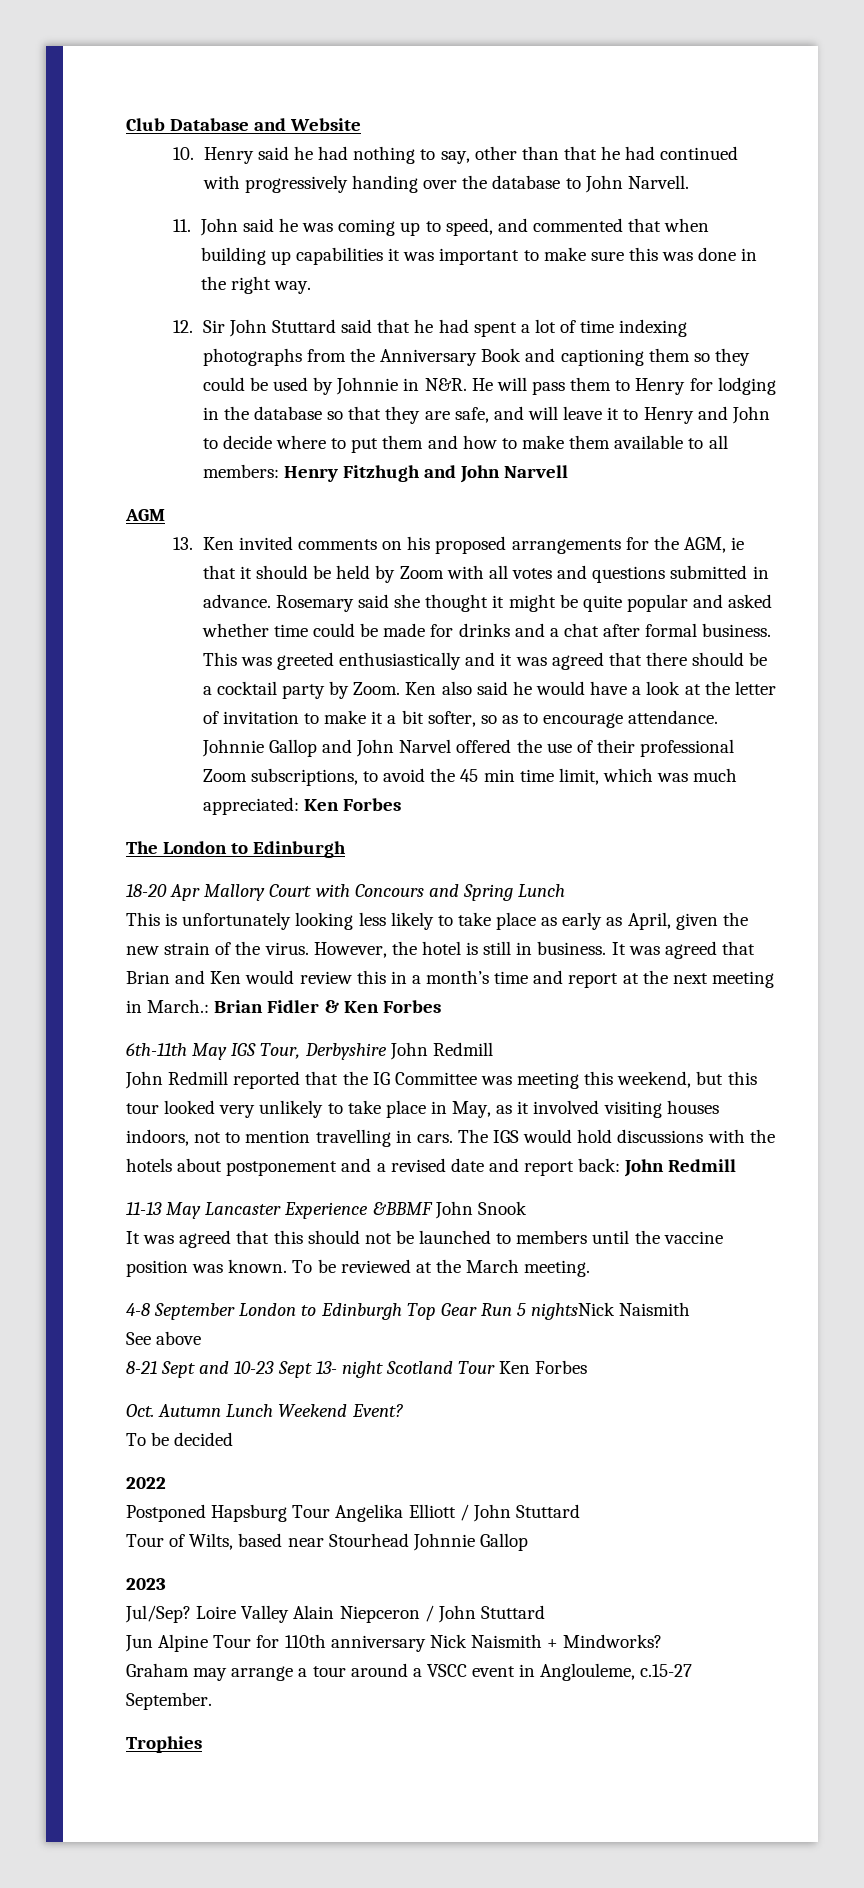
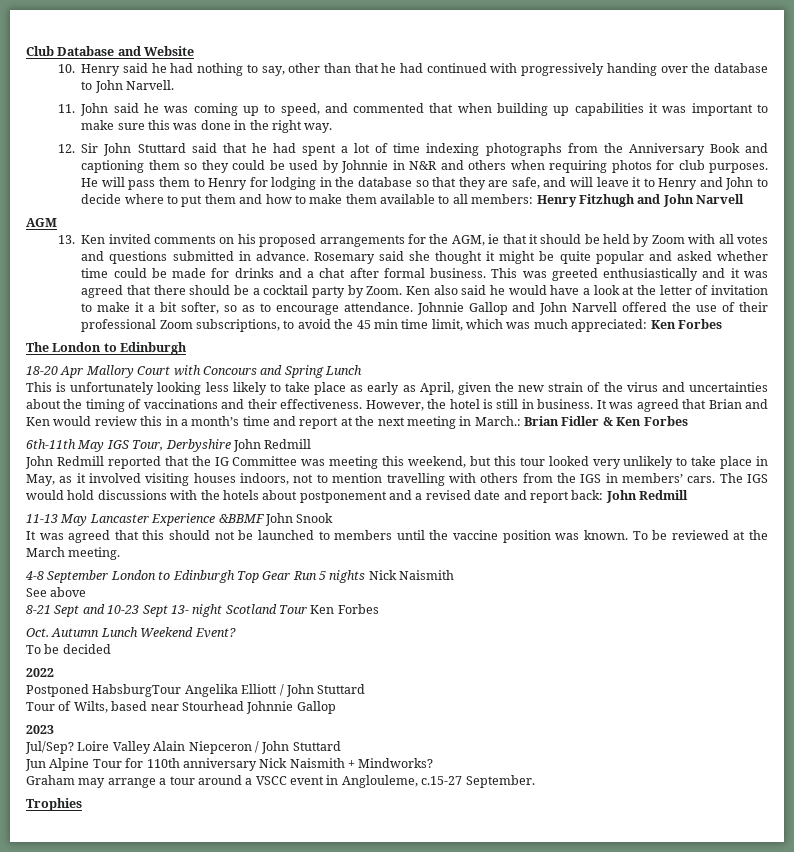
[424,378,467,391] N&R. -> [409,160,768,173] N&R and others when requiring photos for club purposes.
[399,739,452,753] Narvel -> [572,302,618,312] Narvell
[264,942,309,955] virus. -> [626,382,768,392] [26,399,363,412] virus and uncertainties about the timing of vaccinations and their effectiveness.
[395,1130,412,1143] in -> [448,473,683,483] with others from the IGS in members’
[531,1302,616,1320] nightsNick -> [329,570,397,583] nights Nick
[211,1504,331,1522] Hapsburg Tour -> [92,684,182,697] HabsburgTour

